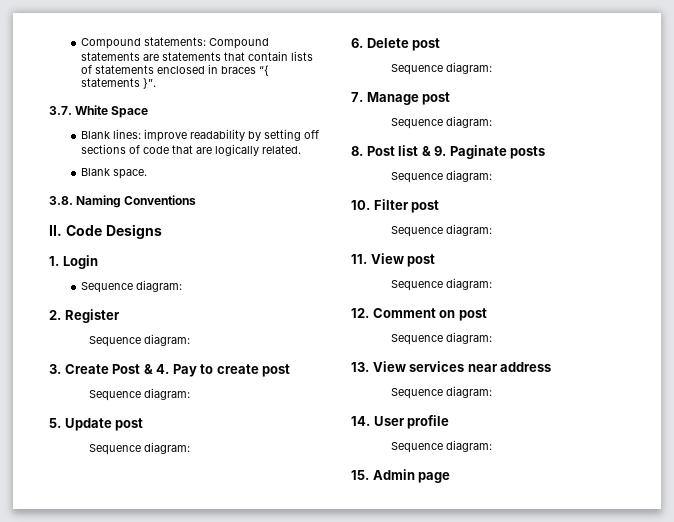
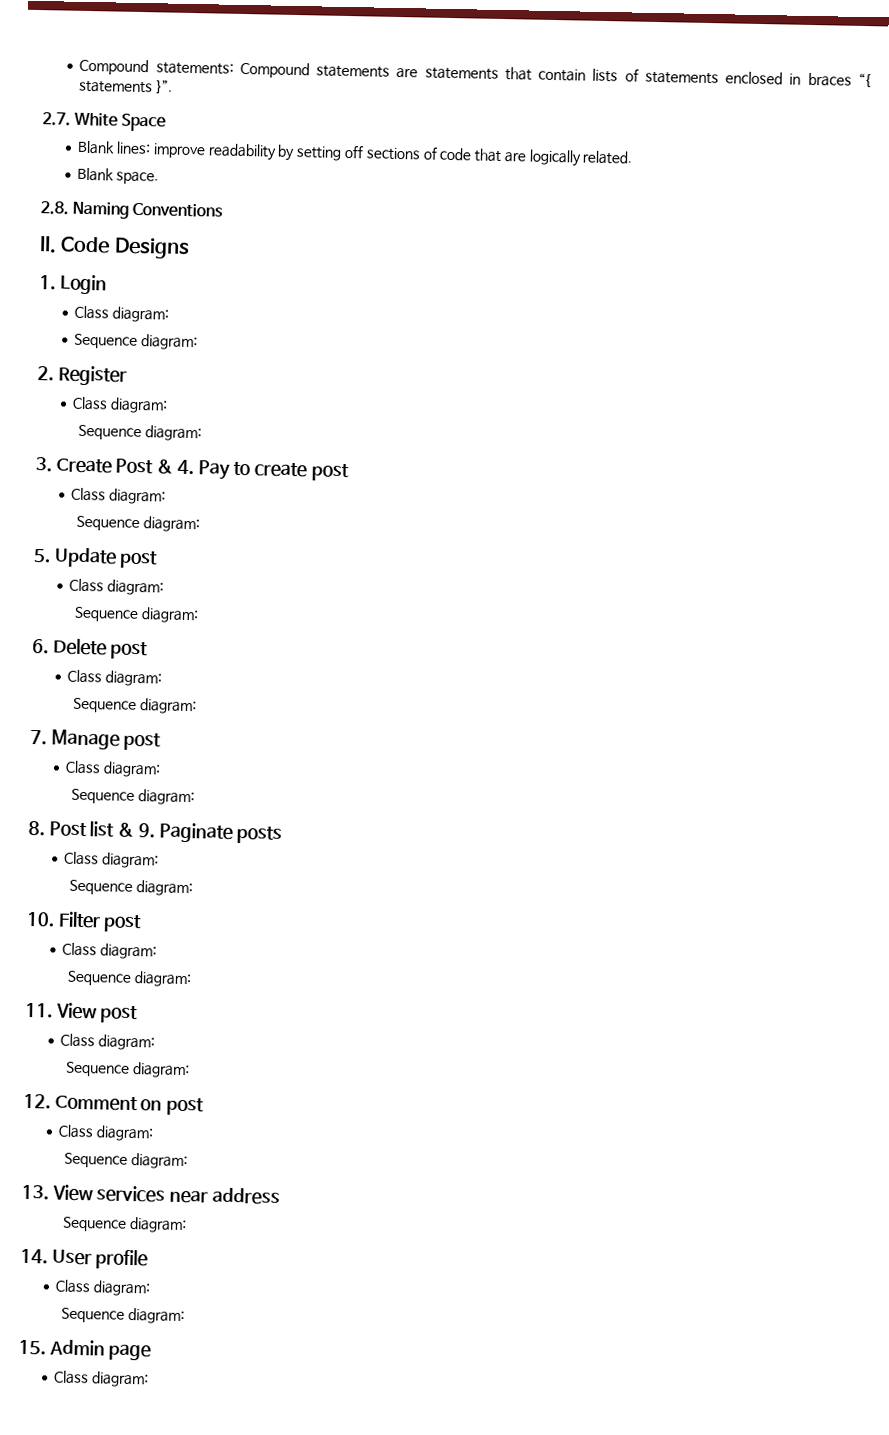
[49,106,72,115] 3.7. -> [42,112,71,126] 2.7.
[49,196,73,205] 3.8. -> [40,201,69,215] 2.8.
(98, 262) none -> [74,305,170,323] // Class diagram:
(120, 316) none -> [72,396,169,414] // Class diagram:
(291, 370) none -> [71,487,167,505] // Class diagram:
(144, 424) none -> [69,578,165,596] // Class diagram:
(441, 44) none -> [67,669,163,687] // Class diagram:
(451, 98) none -> [65,760,162,778] // Class diagram:
(546, 152) none -> [64,851,160,869] // Class diagram:
(440, 206) none -> [62,942,158,960] // Class diagram:
(436, 260) none -> [60,1033,156,1051] // Class diagram:
(487, 314) none -> [58,1124,155,1142] // Class diagram:
(450, 422) none -> [55,1279,152,1297] // Class diagram:
(451, 477) none -> [54,1370,150,1388] // Class diagram:

